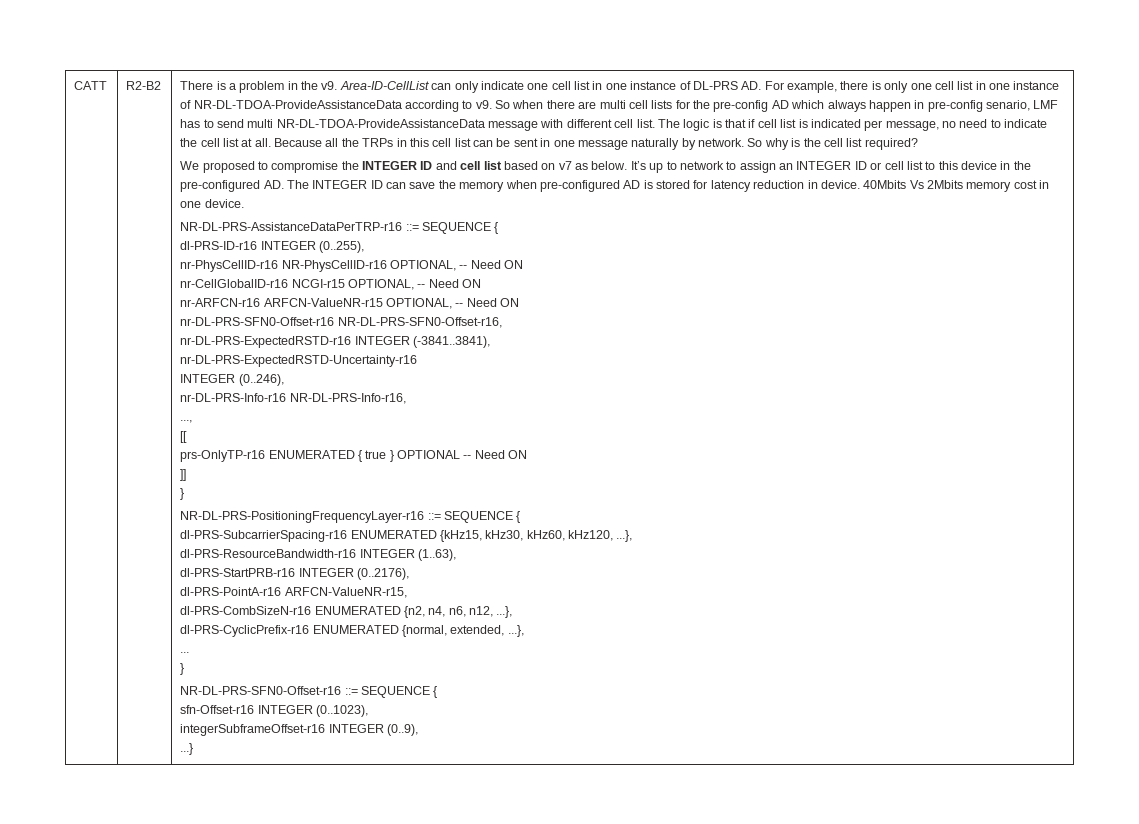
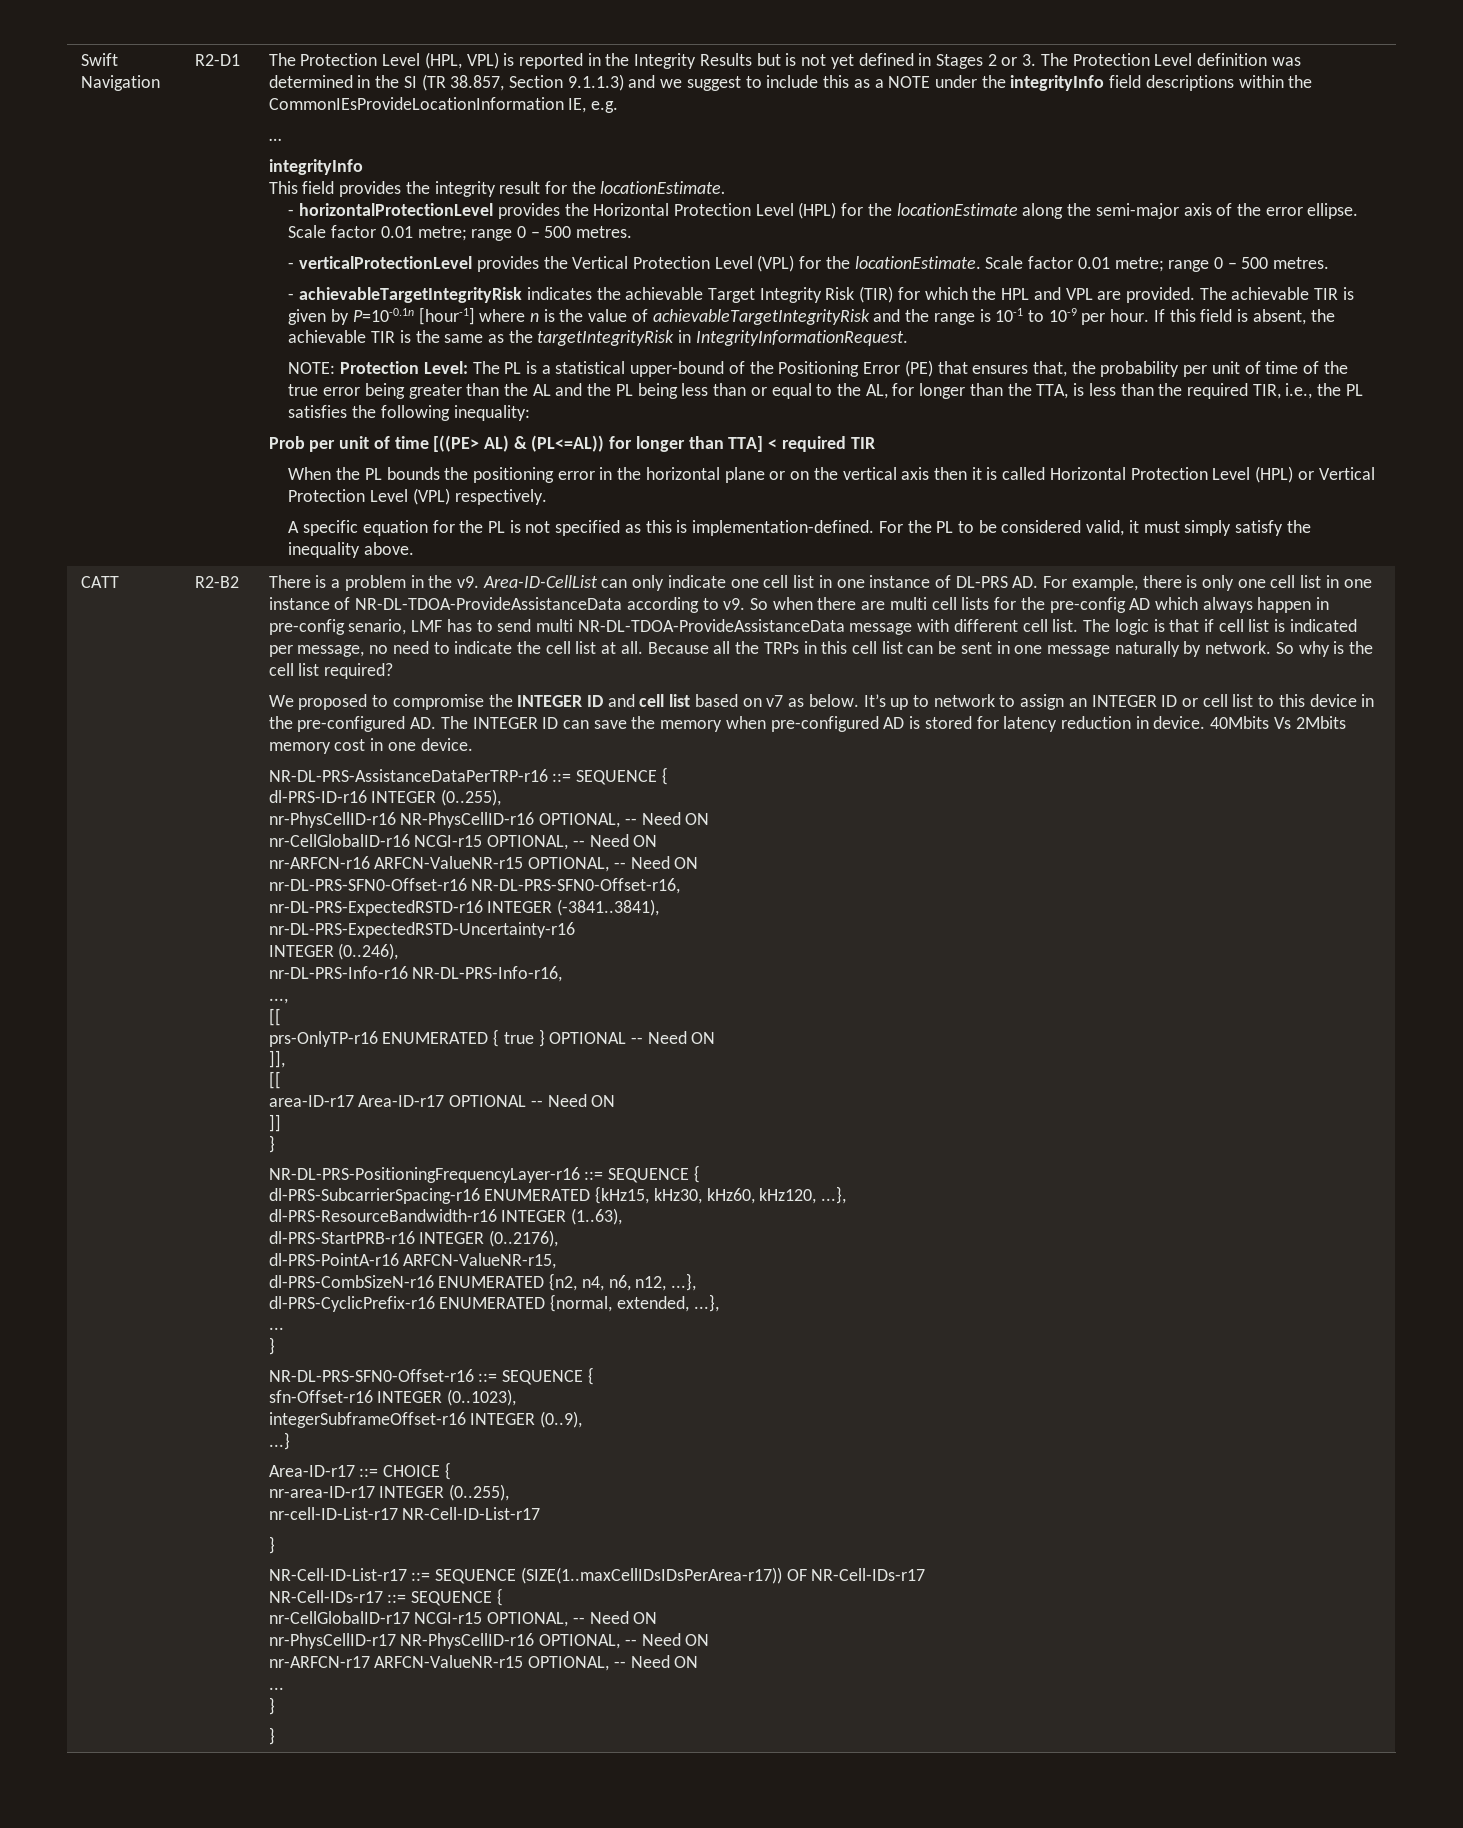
(74, 85) none -> [80,53,118,66] [80,75,160,91] [194,54,240,66] [268,52,1301,69] [268,74,1313,91] [268,97,619,113] [268,138,281,141] [268,159,363,175] [268,181,727,197] [288,202,1359,219] [288,225,633,241] [288,255,1330,272] [288,286,1354,303] [288,307,1335,325] [288,330,908,346] [288,360,1348,377] [288,383,1363,399] [288,405,530,421] [268,435,875,452] [288,466,1375,483] [288,488,547,505] [288,520,1311,536] [288,542,415,558] Swift Navigation | R2-D1 | The Protection Level (HPL, VPL) is reported in the Integrity Results but is not yet defined in Stages 2 or 3. The Protection Level definition was determined in the SI (TR 38.857, Section 9.1.1.3) and we suggest to include this as a NOTE under the integrityInfo field descriptions within the CommonIEsProvideLocationInformation IE, e.g. // … // integrityInfo // This field provides the integrity result for the locationEstimate. // - horizontalProtectionLevel provides the Horizontal Protection Level (HPL) for the locationEstimate along the semi-major axis of the error ellipse. Scale factor 0.01 metre; range 0 – 500 metres. // - verticalProtectionLevel provides the Vertical Protection Level (VPL) for the locationEstimate. Scale factor 0.01 metre; range 0 – 500 metres. // - achievableTargetIntegrityRisk indicates the achievable Target Integrity Risk (TIR) for which the HPL and VPL are provided. The achievable TIR is given by P=10-0.1n [hour-1] where n is the value of achievableTargetIntegrityRisk and the range is 10-1 to 10-9 per hour. If this field is absent, the achievable TIR is the same as the targetIntegrityRisk in IntegrityInformationRequest. // NOTE: Protection Level: The PL is a statistical upper-bound of the Positioning Error (PE) that ensures that, the probability per unit of time of the true error being greater than the AL and the PL being less than or equal to the AL, for longer than the TTA, is less than the required TIR, i.e., the PL satisfies the following inequality: // Prob per unit of time [((PE> AL) & (PL<=AL)) for longer than TTA] < required TIR // When the PL bounds the positioning error in the horizontal plane or on the vertical axis then it is called Horizontal Protection Level (HPL) or Vertical Protection Level (VPL) respectively. // A specific equation for the PL is not specified as this is implementation-defined. For the PL to be considered valid, it must simply satisfy the inequality above. //
(528, 454) none -> [268,1050,285,1068] [268,1071,281,1089] [268,1094,616,1107] // ]], // [[ // area-ID-r17 Area-ID-r17 OPTIONAL -- Need ON
(194, 749) none -> [268,1462,451,1480] [268,1484,510,1501] [268,1507,541,1520] [268,1536,275,1554] [268,1567,926,1584] [268,1588,503,1606] [268,1611,658,1627] [268,1633,710,1649] [268,1655,699,1671] [268,1687,284,1690] [268,1697,275,1715] [268,1727,275,1745] // Area-ID-r17 ::= CHOICE { // nr-area-ID-r17 INTEGER (0..255), // nr-cell-ID-List-r17 NR-Cell-ID-List-r17 // } // NR-Cell-ID-List-r17 ::= SEQUENCE (SIZE(1..maxCellIDsIDsPerArea-r17)) OF NR-Cell-IDs-r17 // NR-Cell-IDs-r17 ::= SEQUENCE { // nr-CellGlobalID-r17 NCGI-r15 OPTIONAL, -- Need ON // nr-PhysCellID-r17 NR-PhysCellID-r16 OPTIONAL, -- Need ON // nr-ARFCN-r17 ARFCN-ValueNR-r15 OPTIONAL, -- Need ON // ... // } // }

